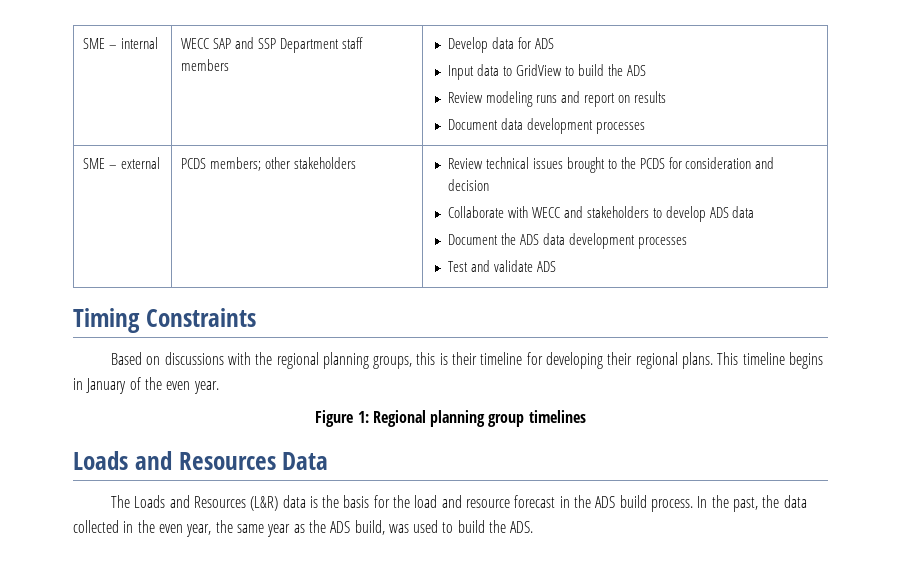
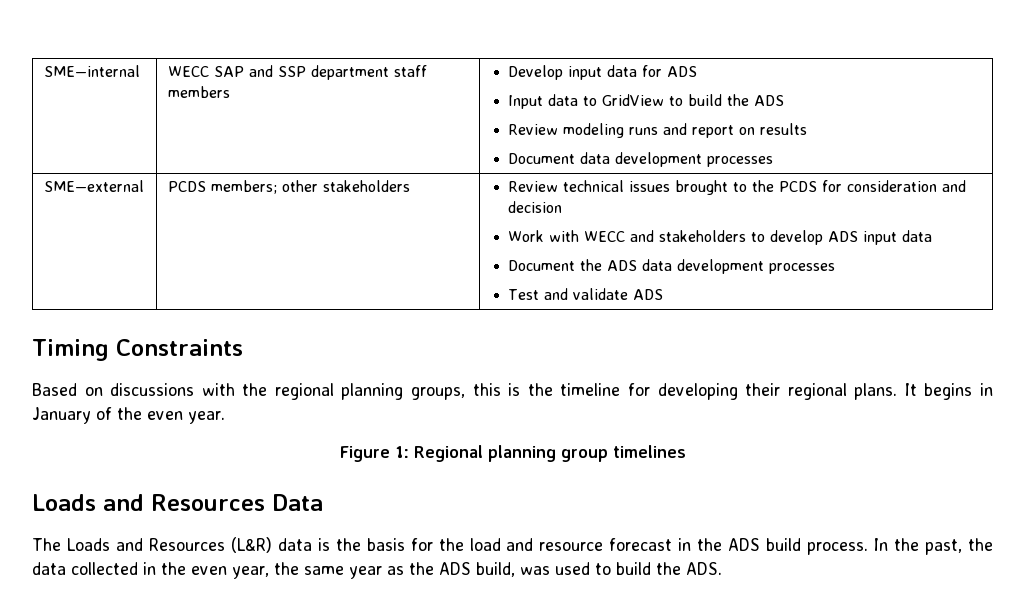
[83,37,158,49] SME – internal -> [43,65,140,77] SME—internal
[279,38,339,53] Department -> [310,65,389,80] department
(489, 45) none -> [568,66,603,80] input
[83,157,160,169] SME – external -> [43,180,144,192] SME—external
[448,206,505,218] Collaborate -> [508,230,545,242] Work
(729, 212) none -> [863,231,898,245] input
[452,352,478,365] their -> [527,383,553,396] the
[717,352,785,365] This timeline -> [904,383,917,396] It

